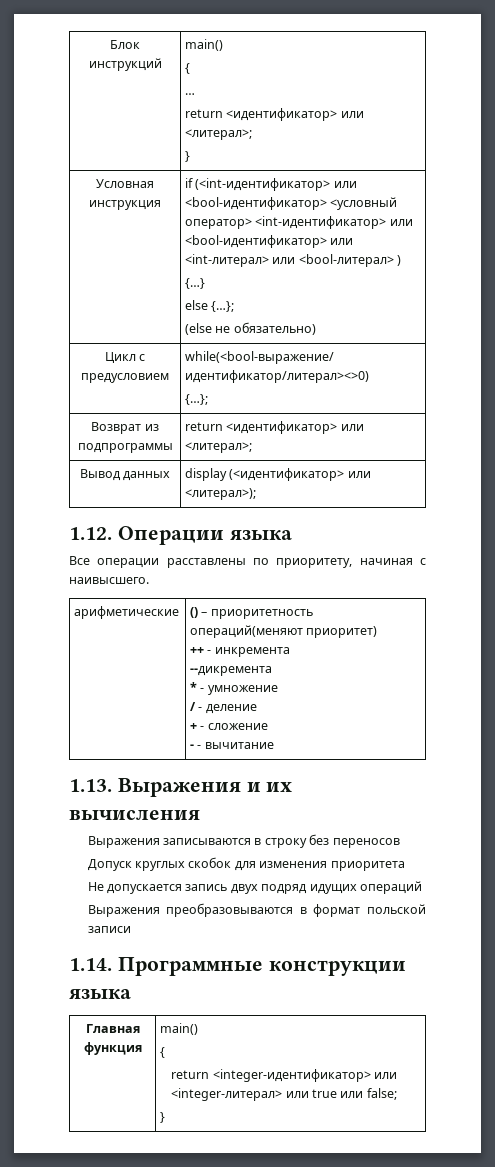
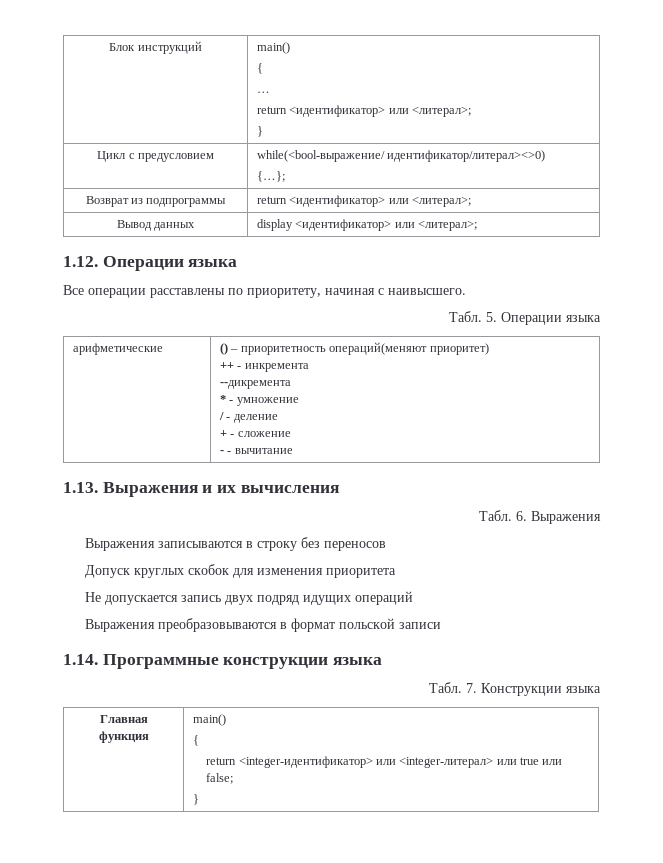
[96,179,154,188] [89,200,161,210] [185,178,357,191] [185,197,398,210] [185,216,413,229] [185,235,354,248] [185,254,402,267] [185,278,206,289] [185,300,235,312] [185,322,316,335] // Условная инструкция | if (<int-идентификатор> или <bool-идентификатор> <условный оператор> <int-идентификатор> или <bool-идентификатор> или <int-литерал> или <bool-литерал> ) // {…} // else {…}; // (else не обязательно) -> (264, 131) none
[229,468,371,481] [185,488,257,500] (<идентификатор> или <литерал>); -> [295,219,478,231] <идентификатор> или <литерал>;
(149, 580) none -> [449,311,601,325] // Табл. 5. Операции языка
(200, 815) none -> [479,510,601,524] // Табл. 6. Выражения
(131, 994) none -> [429,682,601,696] // Табл. 7. Конструкции языка

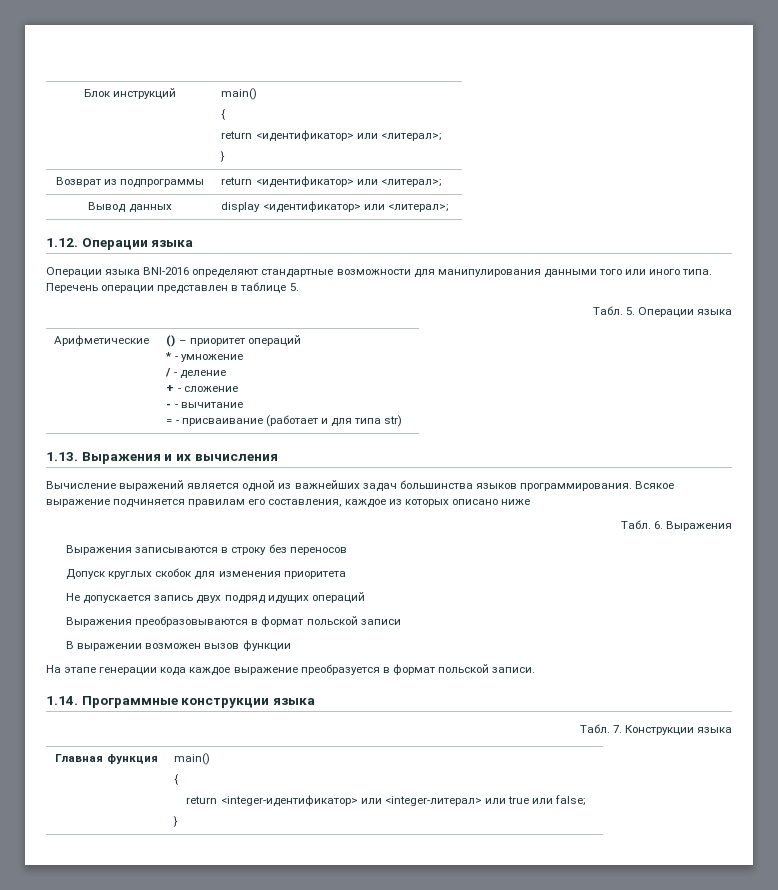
[257,91,271,93] // … -> (227, 114) none
[97,151,214,162] [257,150,546,162] [257,171,286,182] // Цикл c предусловием | while(<bool-выражение/ идентификатор/литерал><>0) // {…}; -> (226, 156) none
[63,285,466,298] Все операции расставлены по приоритету, начиная с наивысшего. -> [46,267,713,278] [46,282,299,294] Операции языка BNI-2016 определяют стандартные возможности для манипулирования данными того или иного типа. Перечень операции представлен в таблице 5.
[73,343,164,355] aрифметические -> [54,335,150,346] Арифметические
[240,342,489,355] [220,362,309,372] [220,380,292,389] приоритетность операций(меняют приоритет) // ++ - инкремента // --дикремента -> [189,335,301,346] приоритет операций
(293, 451) none -> [166,415,403,427] // = - присваивание (работает и для типа str)
(339, 489) none -> [46,480,675,492] [46,499,530,508] // Вычисление выражений является одной из важнейших задач большинства языков программирования. Всякое выражение подчиняется правилам его составления, каждое из которых описано ниже
(441, 625) none -> [66,640,291,651] [46,664,536,676] // В выражении возможен вызов функции // На этапе генерации кода каждое выражение преобразуется в формат польской записи.

